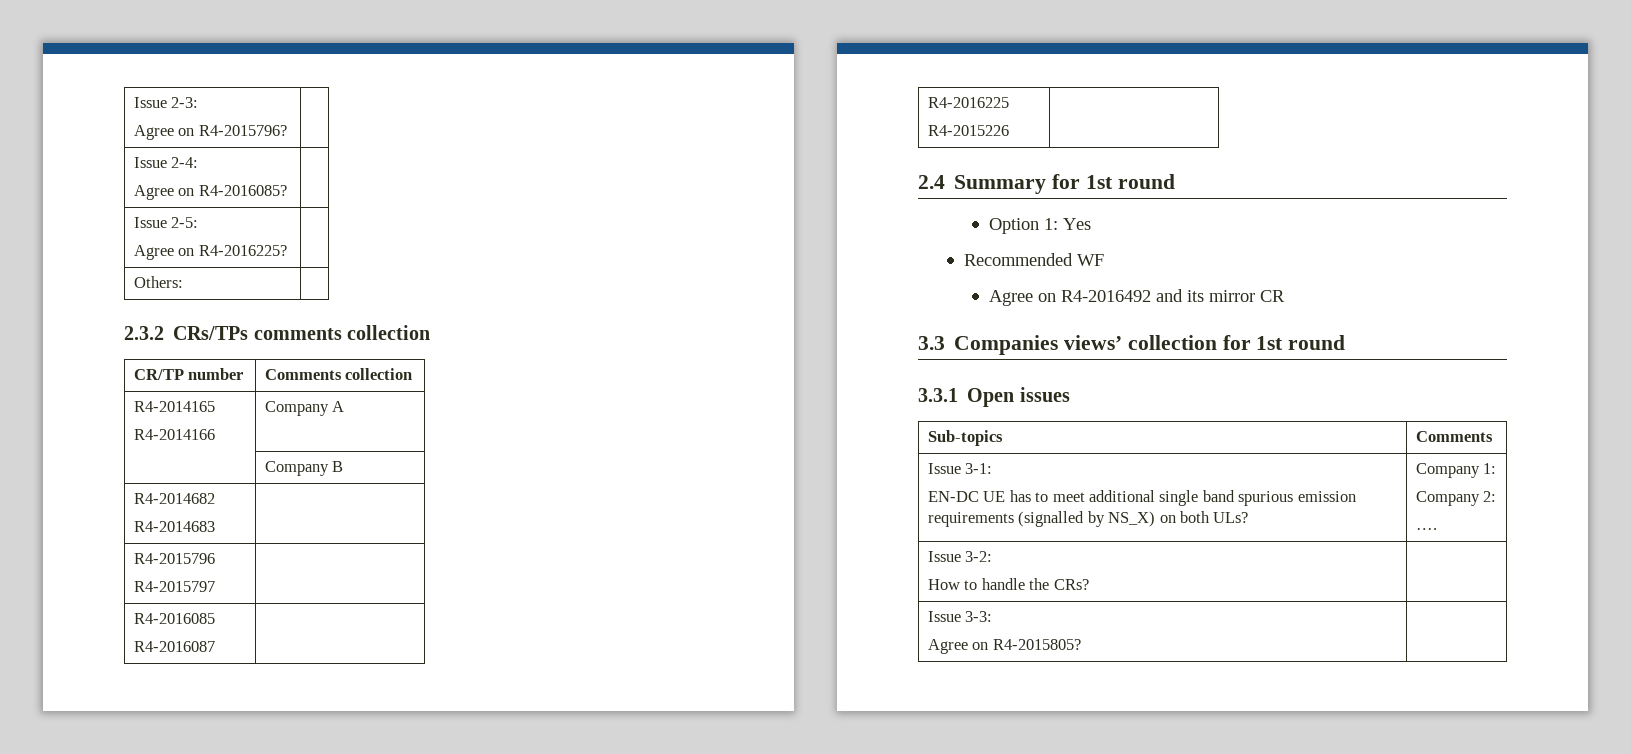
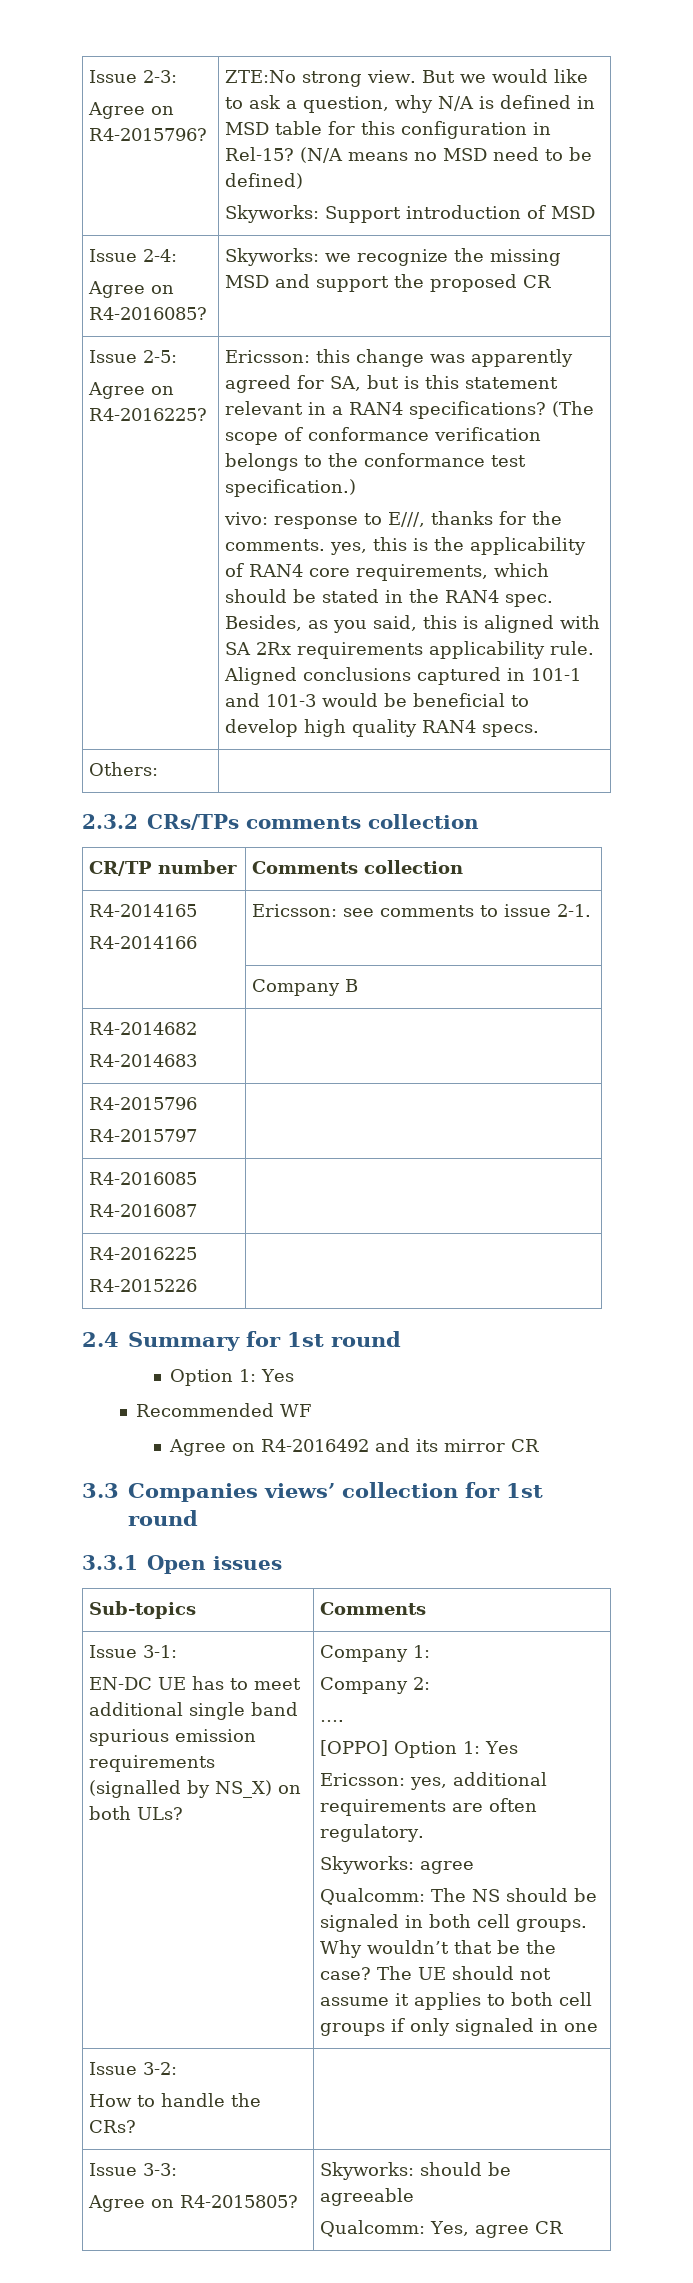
(287, 130) none -> [225,69,589,87] [225,95,596,113] [225,121,552,139] [225,147,593,163] [225,173,304,189] [225,205,596,223] ZTE:No strong view. But we would like to ask a question, why N/A is defined in MSD table for this configuration in Rel-15? (N/A means no MSD need to be defined) // Skyworks: Support introduction of MSD
(287, 190) none -> [225,248,562,266] [225,274,552,292] Skyworks: we recognize the missing MSD and support the proposed CR
(287, 250) none -> [225,349,574,367] [225,375,559,393] [225,401,595,419] [225,427,542,445] [225,453,527,471] [225,479,357,497] [224,511,563,529] [225,537,587,555] [225,563,550,581] [225,589,554,607] [225,615,601,633] [225,641,595,659] [224,667,582,685] [225,693,530,707] [225,719,540,737] Ericsson: this change was apparently agreed for SA, but is this statement relevant in a RAN4 specifications? (The scope of conformance verification belongs to the conformance test specification.) // vivo: response to E///, thanks for the comments. yes, this is the applicability of RAN4 core requirements, which should be stated in the RAN4 spec. Besides, as you said, this is aligned with SA 2Rx requirements applicability rule. Aligned conclusions captured in 101-1 and 101-3 would be beneficial to develop high quality RAN4 specs.
[264,401,345,416] Company A -> [252,904,592,917] Ericsson: see comments to issue 2-1.
(1437, 529) none -> [320,1740,519,1758] [320,1772,548,1790] [320,1798,538,1816] [320,1824,425,1842] [320,1856,475,1874] [320,1888,598,1905] [320,1914,588,1932] [320,1940,557,1958] [320,1966,552,1980] [320,1992,593,2010] [320,2018,599,2036] // [OPPO] Option 1: Yes // Ericsson: yes, additional requirements are often regulatory. // Skyworks: agree // Qualcomm: The NS should be signaled in both cell groups. Why wouldn’t that be the case? The UE should not assume it applies to both cell groups if only signaled in one
(1081, 644) none -> [320,2162,512,2180] [320,2188,415,2206] [320,2220,564,2238] Skyworks: should be agreeable // Qualcomm: Yes, agree CR

